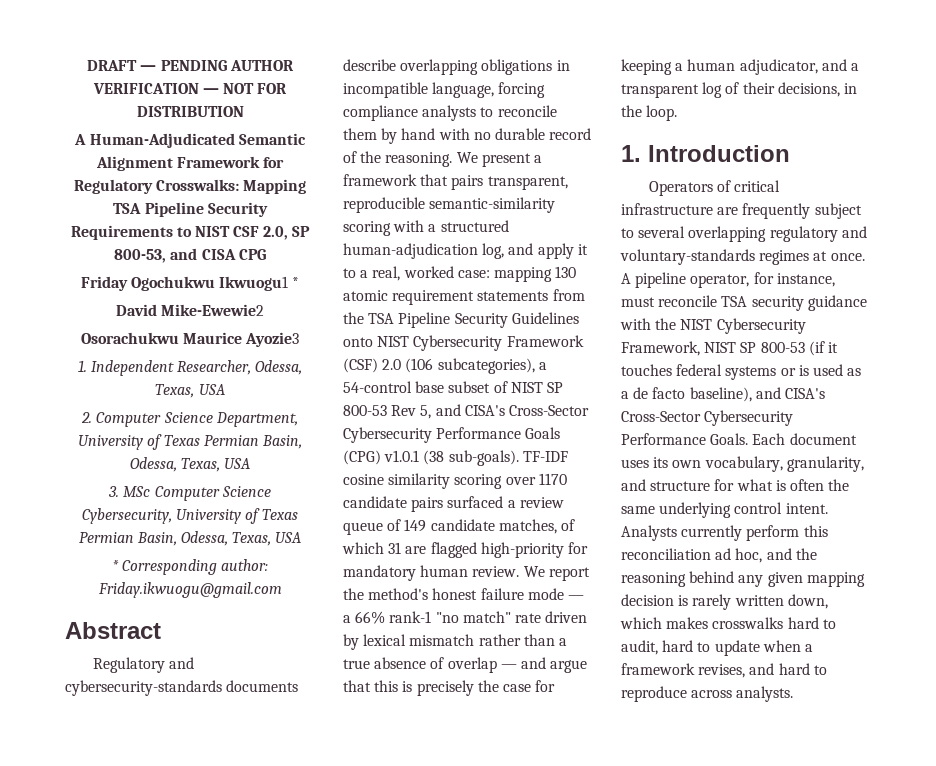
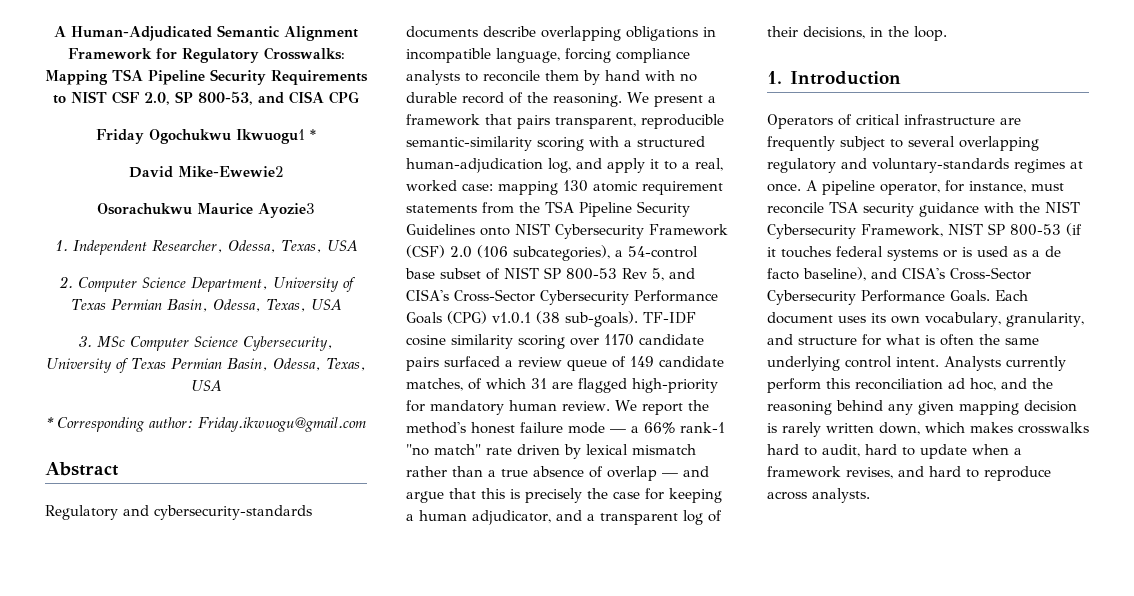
[87,60,294,71] [92,83,288,94] [136,106,244,117] DRAFT — PENDING AUTHOR VERIFICATION — NOT FOR DISTRIBUTION // -> (54, 31) none

